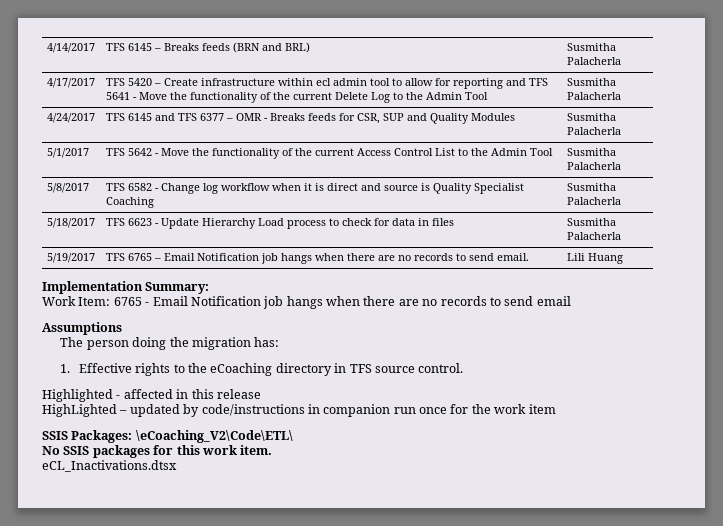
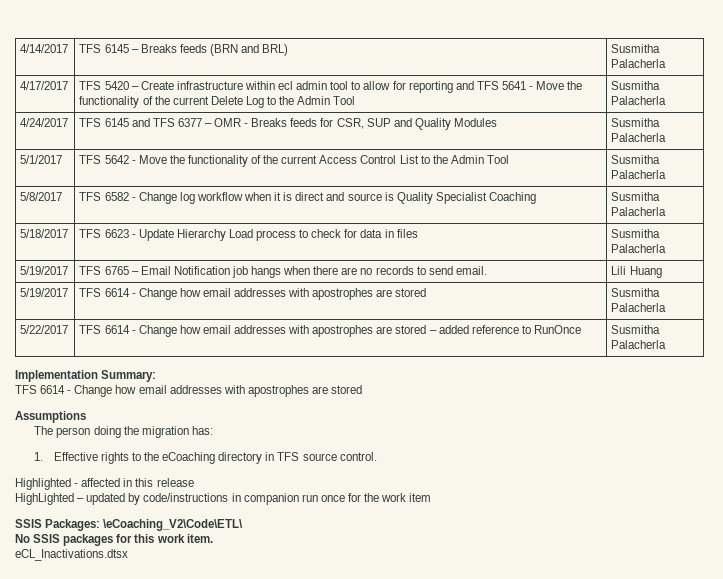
[42,281,210,294] [42,296,571,309] // Implementation Summary: // Work Item: 6765 - Email Notification job hangs when there are no records to send email -> [20,288,69,297] [79,288,427,300] [611,288,661,297] [611,303,667,312] [20,325,69,334] [79,325,581,337] [611,325,661,334] [611,340,667,349] [15,370,157,382] [15,385,363,397] // 5/19/2017 | TFS 6614 - Change how email addresses with apostrophes are stored | Susmitha Palacherla // 5/22/2017 | TFS 6614 - Change how email addresses with apostrophes are stored – added reference to RunOnce | Susmitha Palacherla // Implementation Summary: // TFS 6614 - Change how email addresses with apostrophes are stored

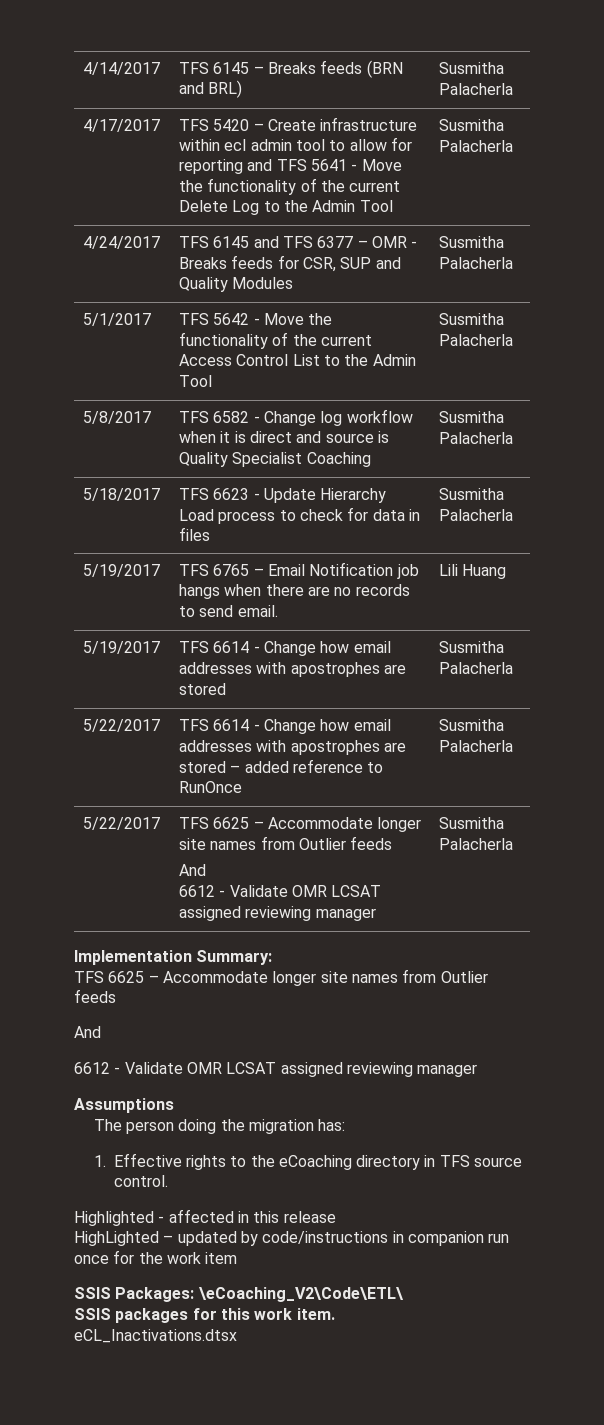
[15,370,157,382] [15,385,363,397] // Implementation Summary: // TFS 6614 - Change how email addresses with apostrophes are stored -> [83,817,161,830] [179,817,422,832] [179,836,393,850] [179,864,207,876] [179,885,382,897] [179,906,376,921] [439,817,505,829] [439,838,514,850] [74,950,273,965] [74,969,488,986] [74,989,116,1003] [74,1026,101,1038] [74,1062,478,1077] // 5/22/2017 | TFS 6625 – Accommodate longer site names from Outlier feeds // And // 6612 - Validate OMR LCSAT assigned reviewing manager | Susmitha Palacherla // Implementation Summary: // TFS 6625 – Accommodate longer site names from Outlier feeds // And // 6612 - Validate OMR LCSAT assigned reviewing manager
[15,534,30,543] No -> (404, 1294) none

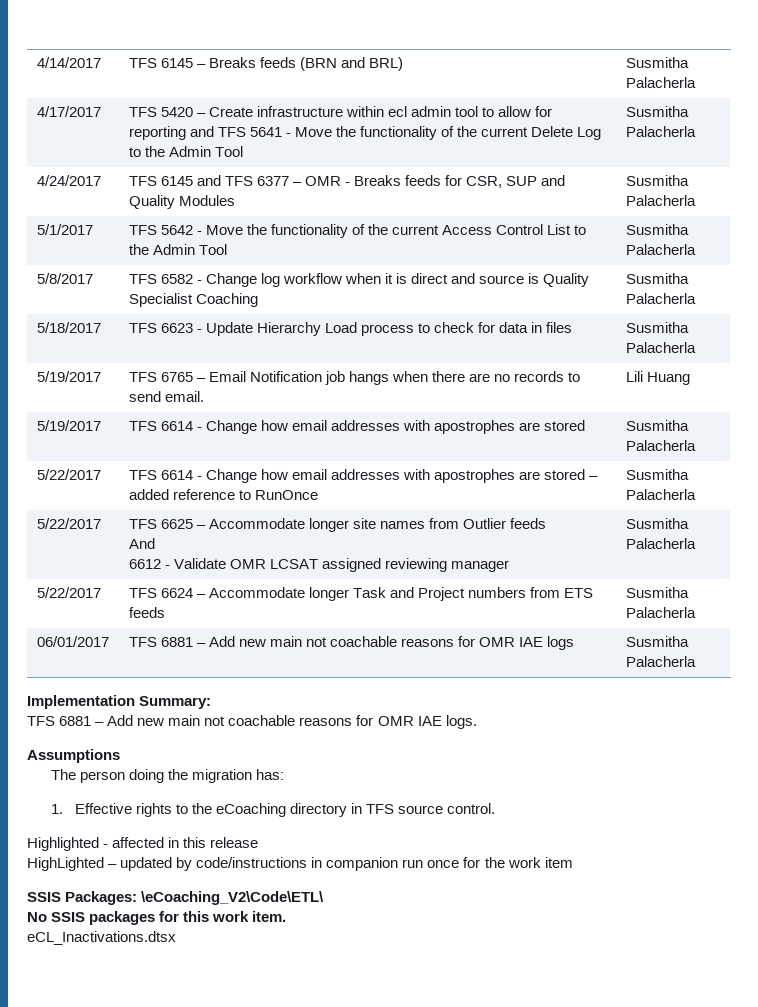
[74,950,273,965] [74,969,488,986] [74,989,116,1003] [74,1026,101,1038] [74,1062,478,1077] // Implementation Summary: // TFS 6625 – Accommodate longer site names from Outlier feeds // And // 6612 - Validate OMR LCSAT assigned reviewing manager -> [36,587,101,598] [128,587,594,601] [128,607,165,618] [625,587,689,598] [625,607,696,618] [36,636,109,647] [128,636,575,650] [625,636,689,647] [625,656,696,667] [27,695,212,709] [27,715,477,729] // 5/22/2017 | TFS 6624 – Accommodate longer Task and Project numbers from ETS feeds | Susmitha Palacherla // 06/01/2017 | TFS 6881 – Add new main not coachable reasons for OMR IAE logs | Susmitha Palacherla // Implementation Summary: // TFS 6881 – Add new main not coachable reasons for OMR IAE logs.
(404, 1294) none -> [27,912,47,922] No

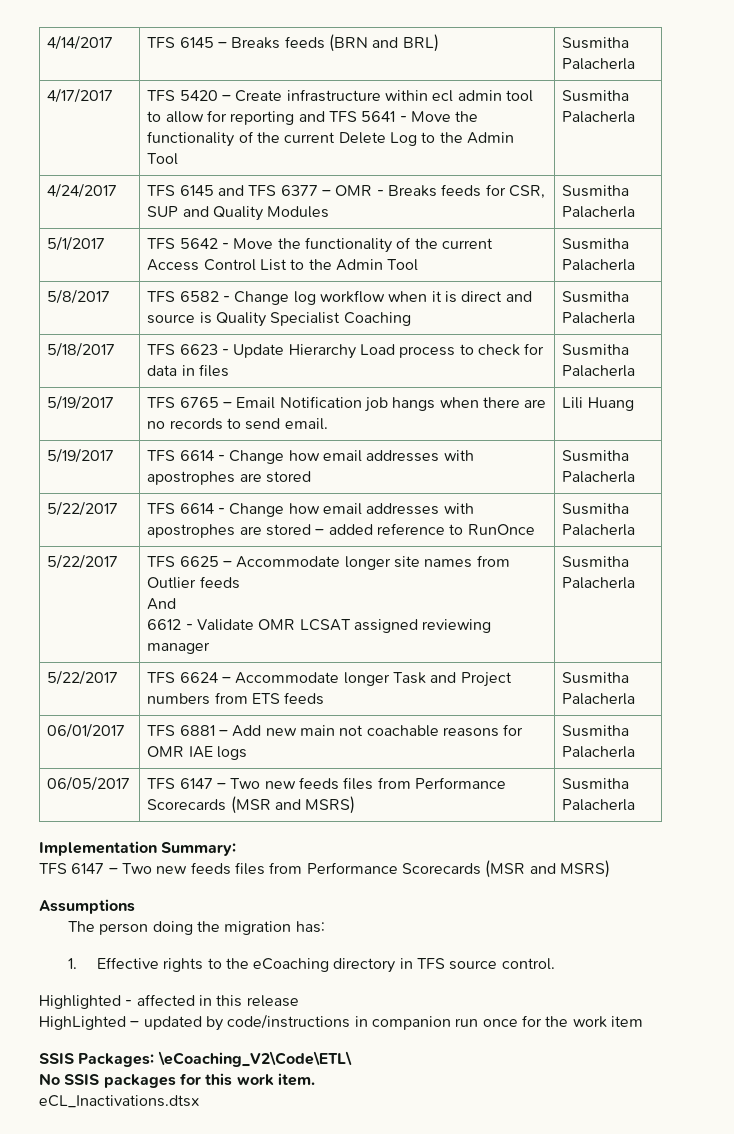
[27,695,212,709] [27,715,477,729] // Implementation Summary: // TFS 6881 – Add new main not coachable reasons for OMR IAE logs. -> [47,776,131,791] [147,777,507,790] [147,796,356,814] [562,778,630,790] [562,799,636,811] [39,841,237,856] [39,860,610,878] // 06/05/2017 | TFS 6147 – Two new feeds files from Performance Scorecards (MSR and MSRS) | Susmitha Palacherla // Implementation Summary: // TFS 6147 – Two new feeds files from Performance Scorecards (MSR and MSRS)

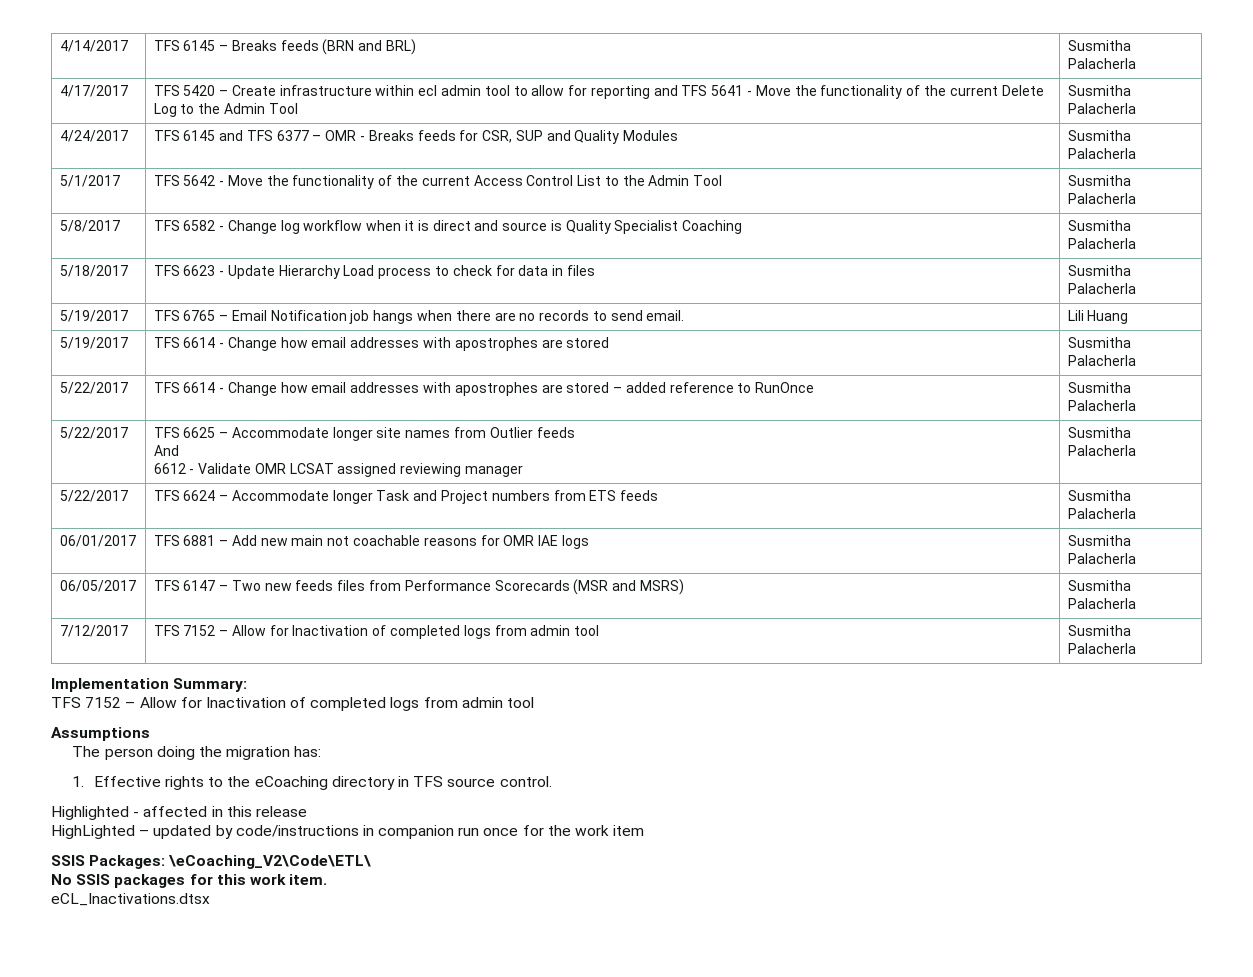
[39,841,237,856] [39,860,610,878] // Implementation Summary: // TFS 6147 – Two new feeds files from Performance Scorecards (MSR and MSRS) -> [59,625,128,637] [153,625,600,639] [1067,625,1131,636] [1067,643,1136,654] [51,678,248,692] [51,697,535,711] // 7/12/2017 | TFS 7152 – Allow for Inactivation of completed logs from admin tool | Susmitha Palacherla // Implementation Summary: // TFS 7152 – Allow for Inactivation of completed logs from admin tool

